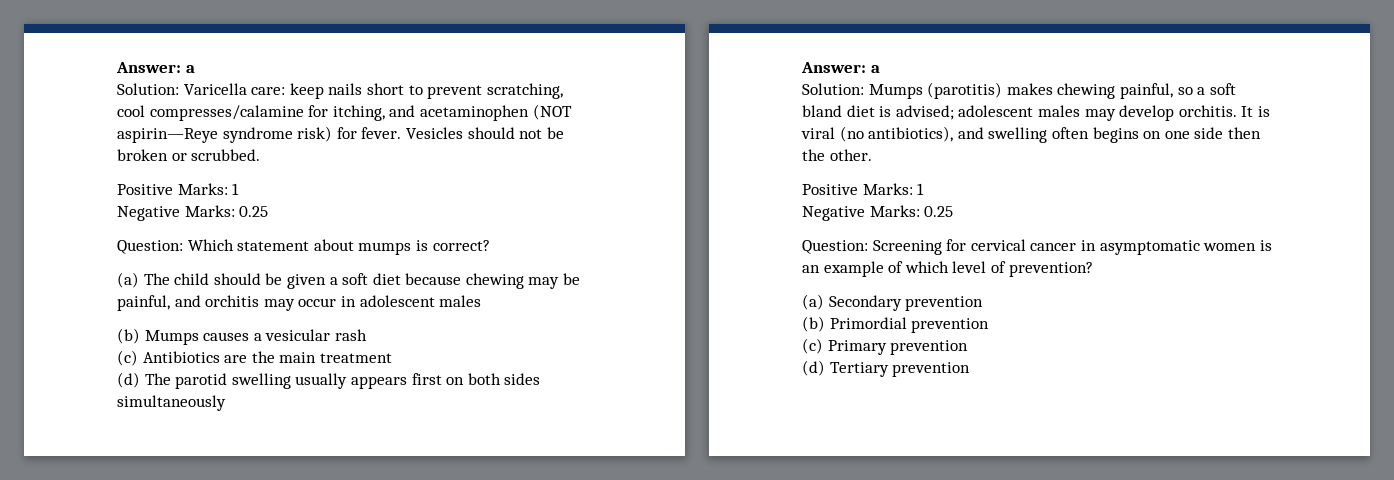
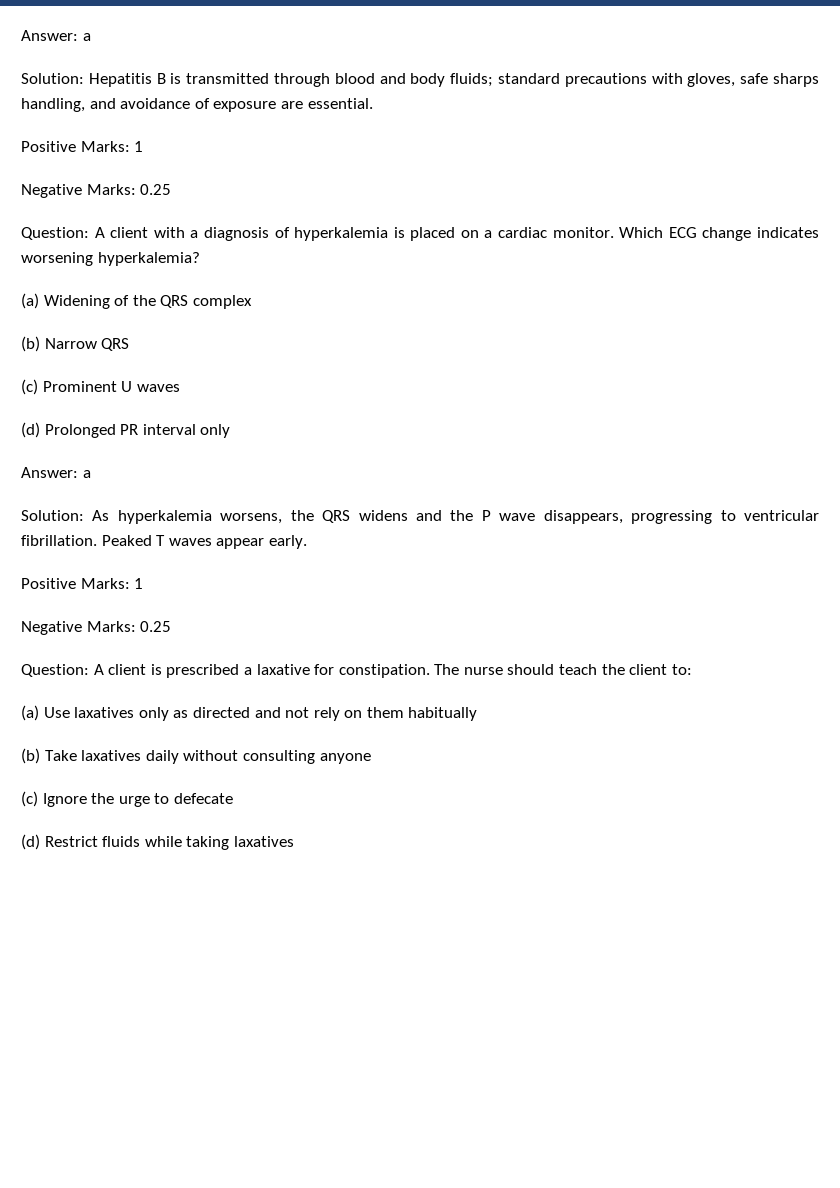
[116,62,195,73] [117,83,563,99] [117,104,572,121] [117,126,564,143] [117,149,261,161] [117,183,240,195] [117,205,269,221] [117,239,490,255] [117,272,581,289] [117,295,482,311] [117,328,367,345] [117,350,392,366] [117,372,541,389] [117,395,226,411] [801,62,880,73] [802,82,1236,99] [802,105,1270,121] [801,126,1261,143] [802,149,872,161] [802,183,925,195] [802,205,954,221] [802,239,1272,255] [802,261,1093,277] [802,294,984,311] [802,316,990,333] [802,338,969,355] [802,360,971,377] Answer: a // Solution: Varicella care: keep nails short to prevent scratching, cool compresses/calamine for itching, and acetaminophen (NOT aspirin—Reye syndrome risk) for fever. Vesicles should not be broken or scrubbed. // Positive Marks: 1 // Negative Marks: 0.25 // Question: Which statement about mumps is correct? // (a) The child should be given a soft diet because chewing may be painful, and orchitis may occur in adolescent males // (b) Mumps causes a vesicular rash // (c) Antibiotics are the main treatment // (d) The parotid swelling usually appears first on both sides simultaneously // Answer: a // Solution: Mumps (parotitis) makes chewing painful, so a soft bland diet is advised; adolescent males may develop orchitis. It is viral (no antibiotics), and swelling often begins on one side then the other. // Positive Marks: 1 // Negative Marks: 0.25 // Question: Screening for cervical cancer in asymptomatic women is an example of which level of prevention? // (a) Secondary prevention // (b) Primordial prevention // (c) Primary prevention // (d) Tertiary prevention -> [21,30,91,41] [21,73,819,87] [21,98,373,112] [21,141,144,152] [21,184,172,198] [21,227,819,241] [21,252,200,266] [21,293,252,309] [21,336,130,352] [21,379,180,395] [21,422,231,438] [21,467,91,478] [21,510,820,524] [21,535,307,549] [21,578,144,589] [21,621,172,635] [21,664,692,678] [21,705,478,721] [21,748,371,764] [21,791,233,807] [21,834,294,850] Answer: a // Solution: Hepatitis B is transmitted through blood and body fluids; standard precautions with gloves, safe sharps handling, and avoidance of exposure are essential. // Positive Marks: 1 // Negative Marks: 0.25 // Question: A client with a diagnosis of hyperkalemia is placed on a cardiac monitor. Which ECG change indicates worsening hyperkalemia? // (a) Widening of the QRS complex // (b) Narrow QRS // (c) Prominent U waves // (d) Prolonged PR interval only // Answer: a // Solution: As hyperkalemia worsens, the QRS widens and the P wave disappears, progressing to ventricular fibrillation. Peaked T waves appear early. // Positive Marks: 1 // Negative Marks: 0.25 // Question: A client is prescribed a laxative for constipation. The nurse should teach the client to: // (a) Use laxatives only as directed and not rely on them habitually // (b) Take laxatives daily without consulting anyone // (c) Ignore the urge to defecate // (d) Restrict fluids while taking laxatives

